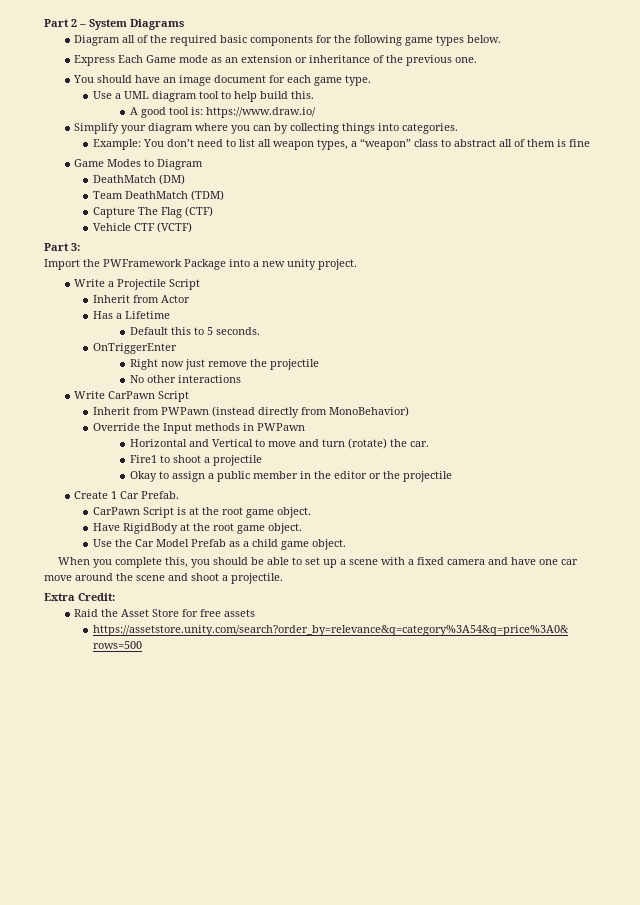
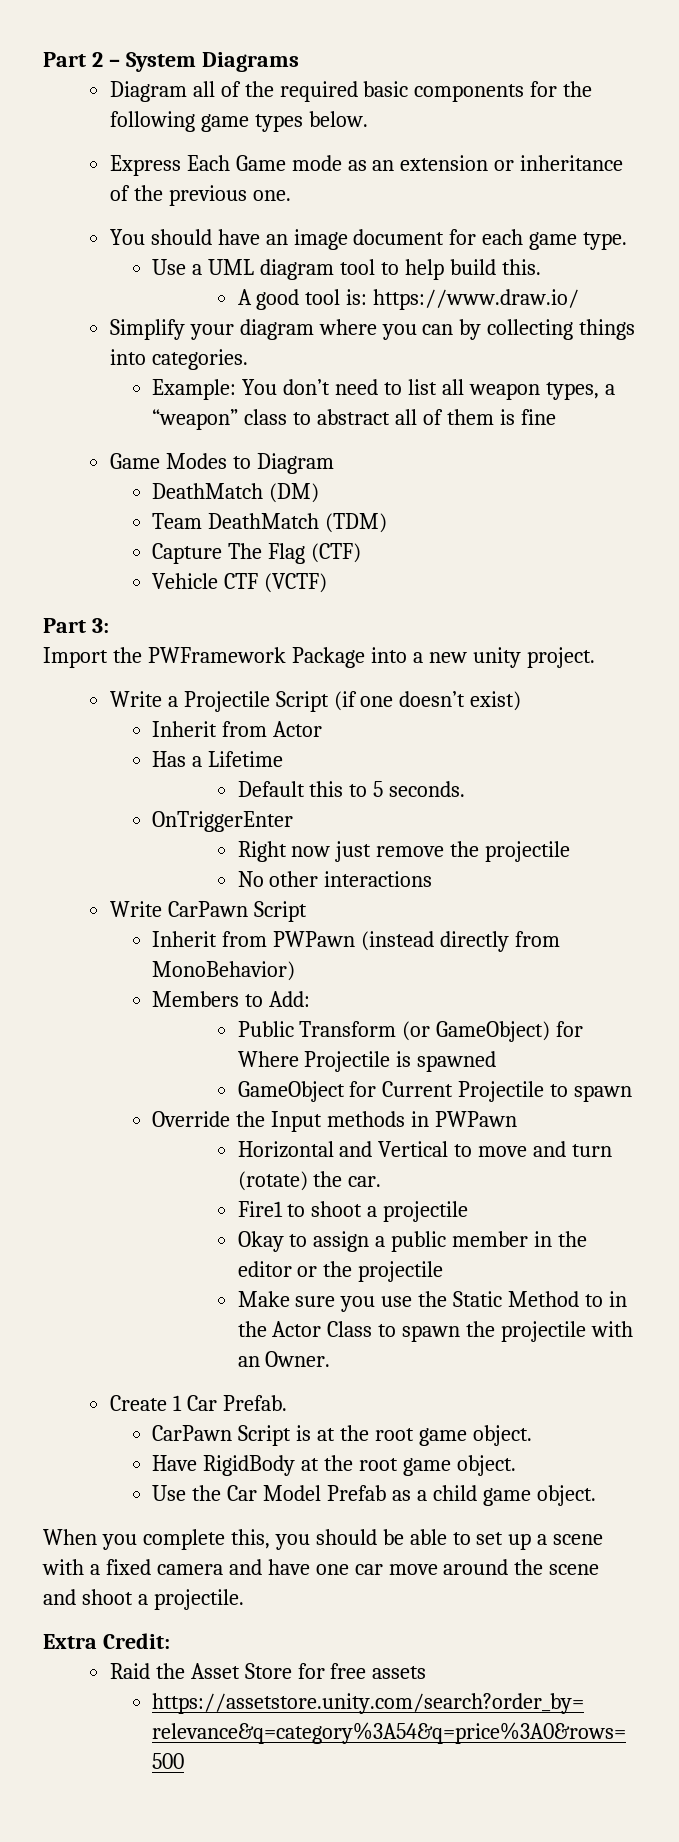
(201, 284) none -> [333,691,522,711] (if one doesn’t exist)
(409, 411) none -> [152,991,311,1007] [237,1021,584,1042] [237,1051,497,1072] [237,1081,633,1102] // Members to Add: // Public Transform (or GameObject) for Where Projectile is spawned // GameObject for Current Projectile to spawn
(452, 476) none -> [237,1291,628,1312] [237,1321,634,1342] [237,1351,331,1367] // Make sure you use the Static Method to in the Actor Class to spawn the projectile with an Owner.

